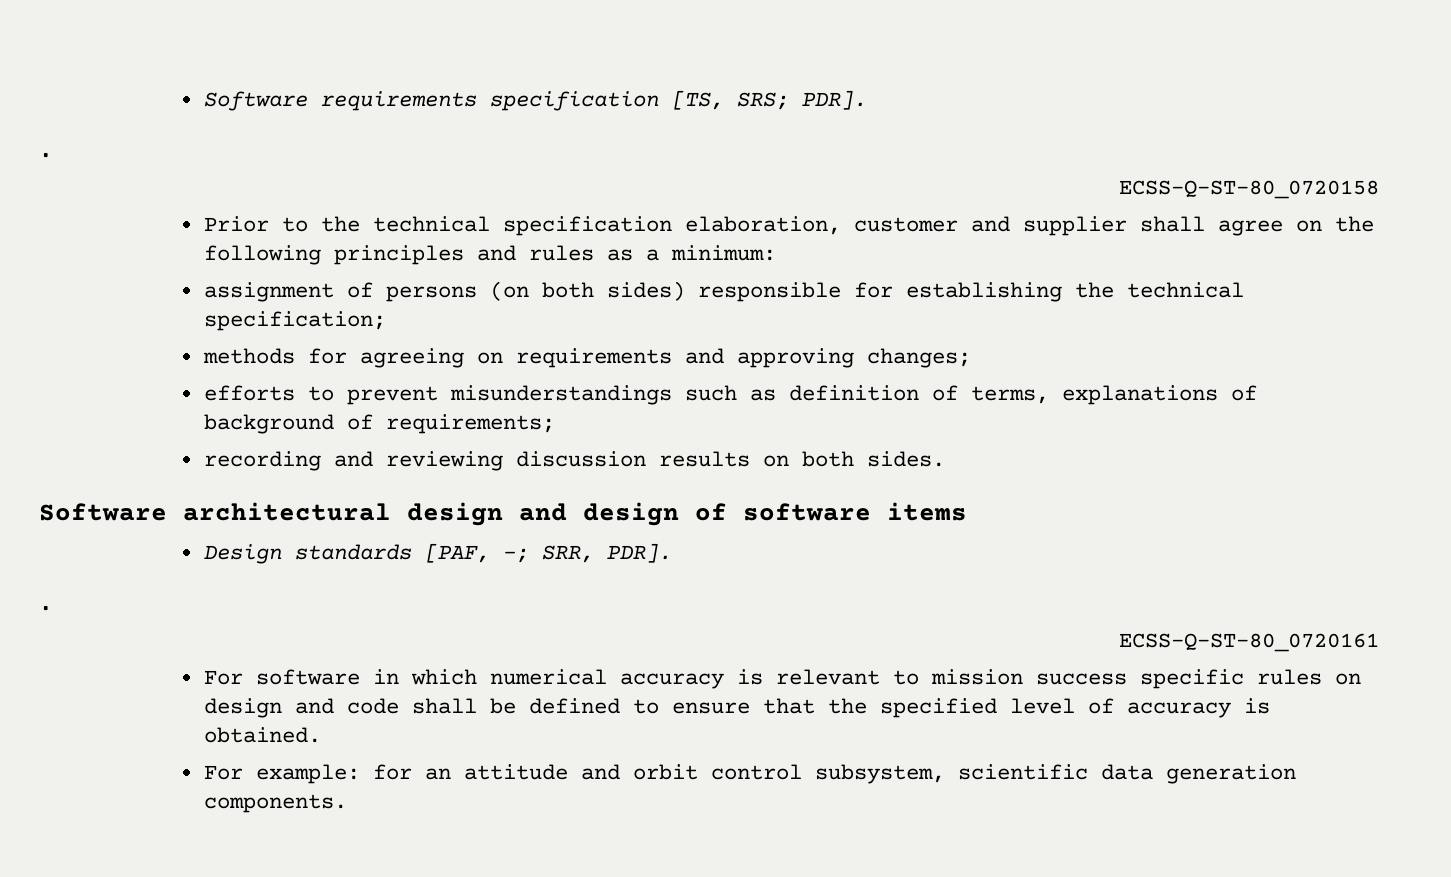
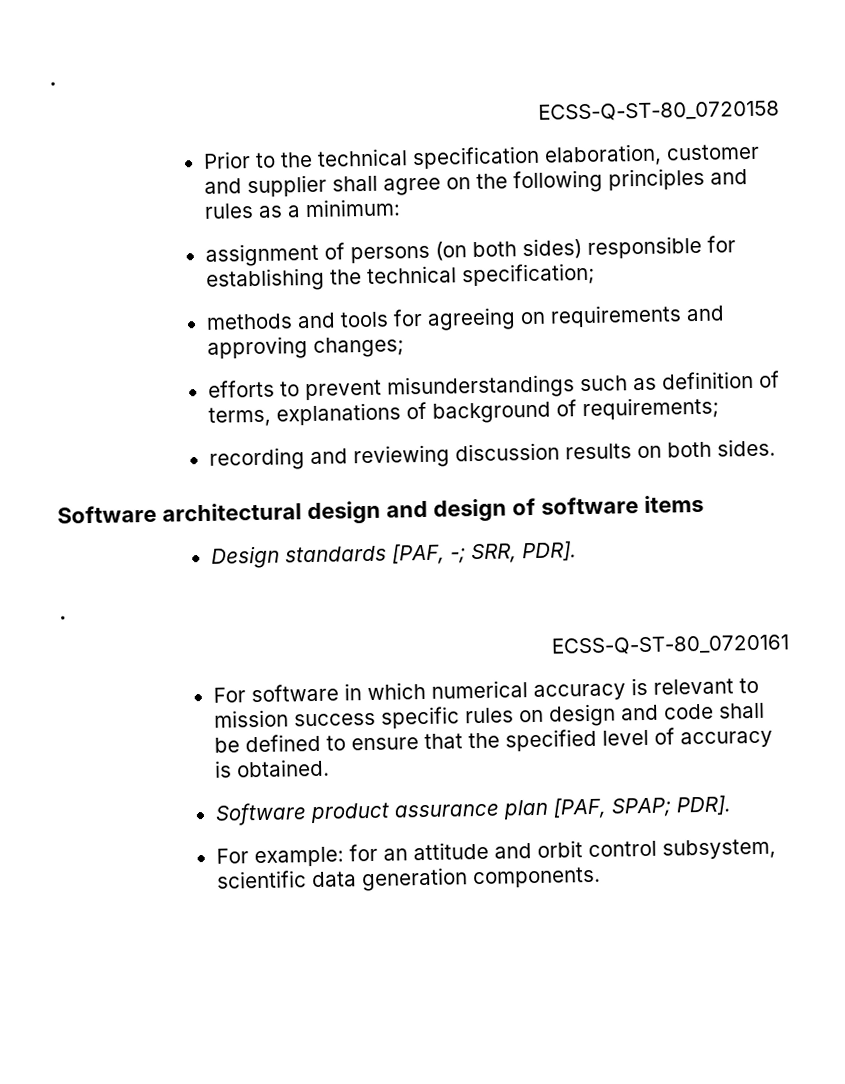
[203,90,867,111] Software requirements specification [TS, SRS; PDR]. // -> (49, 83) none
(295, 356) none -> [296,311,389,329] and tools
(321, 735) none -> [214,795,731,826] // Software product assurance plan [PAF, SPAP; PDR].

